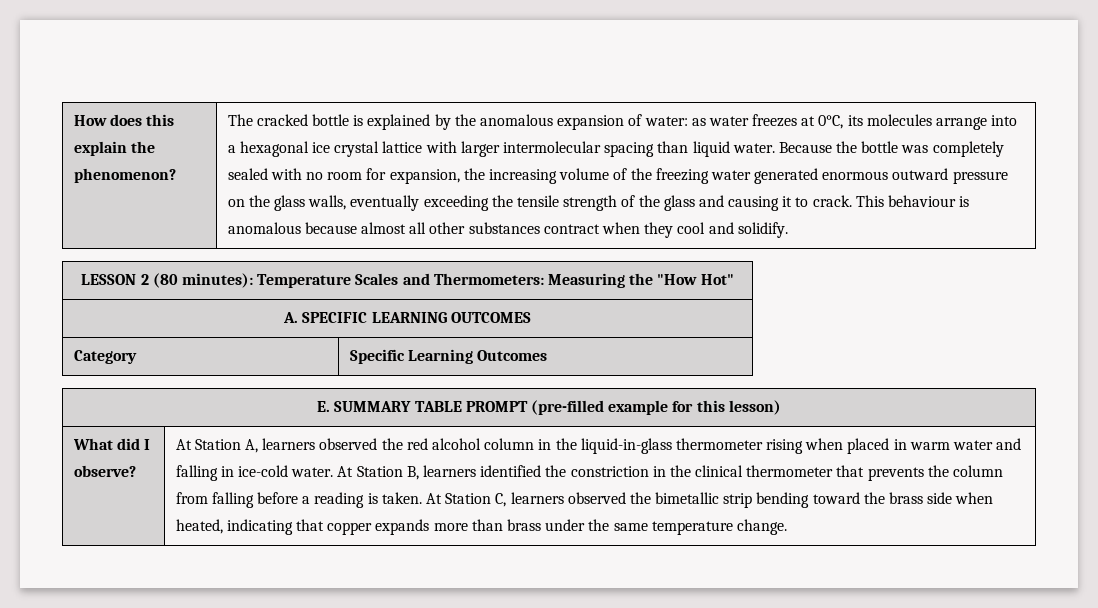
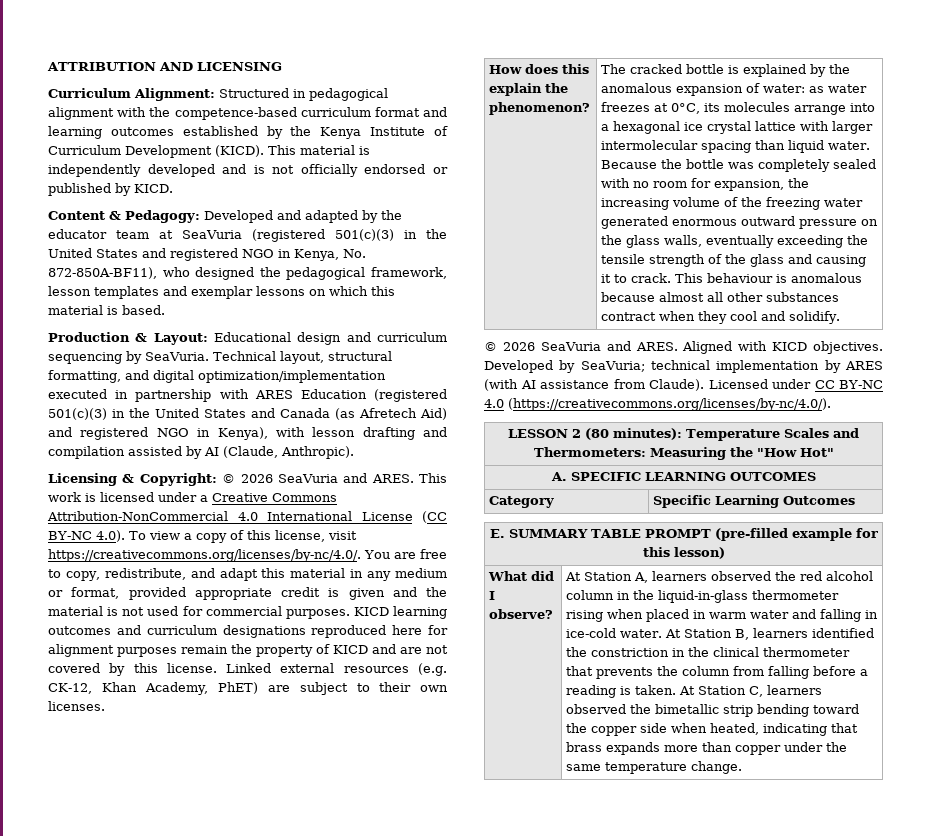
(73, 120) none -> [47,62,282,71] [48,88,388,101] [48,107,447,120] [48,126,448,139] [48,145,370,158] [48,164,448,177] [48,183,173,196] [48,210,402,223] [48,229,447,242] [48,248,366,261] [48,267,447,280] [48,286,395,299] [48,305,165,315] [48,332,447,345] [48,351,392,364] [48,370,386,383] [48,389,447,402] [48,408,447,420] [48,427,447,440] [48,446,354,459] [48,473,447,486] [48,492,337,502] [47,511,447,523] [48,530,357,543] [48,549,447,562] [48,568,447,581] [48,587,447,600] [48,606,447,619] [48,625,448,638] [48,644,448,657] [48,663,447,676] [48,682,448,695] [48,701,105,711] ATTRIBUTION AND LICENSING // Curriculum Alignment: Structured in pedagogical alignment with the competence-based curriculum format and learning outcomes established by the Kenya Institute of Curriculum Development (KICD). This material is independently developed and is not officially endorsed or published by KICD. // Content & Pedagogy: Developed and adapted by the educator team at SeaVuria (registered 501(c)(3) in the United States and registered NGO in Kenya, No. 872-850A-BF11), who designed the pedagogical framework, lesson templates and exemplar lessons on which this material is based. // Production & Layout: Educational design and curriculum sequencing by SeaVuria. Technical layout, structural formatting, and digital optimization/implementation executed in partnership with ARES Education (registered 501(c)(3) in the United States and Canada (as Afretech Aid) and registered NGO in Kenya), with lesson drafting and compilation assisted by AI (Claude, Anthropic). // Licensing & Copyright: © 2026 SeaVuria and ARES. This work is licensed under a Creative Commons Attribution-NonCommercial 4.0 International License (CC BY-NC 4.0). To view a copy of this license, visit https://creativecommons.org/licenses/by-nc/4.0/. You are free to copy, redistribute, and adapt this material in any medium or format, provided appropriate credit is given and the material is not used for commercial purposes. KICD learning outcomes and curriculum designations reproduced here for alignment purposes remain the property of KICD and are not covered by this license. Linked external resources (e.g. CK-12, Khan Academy, PhET) are subject to their own licenses. //
(788, 230) none -> [484,341,883,354] [484,360,883,373] [484,379,884,391] [484,398,831,411] // © 2026 SeaVuria and ARES. Aligned with KICD objectives. Developed by SeaVuria; technical implementation by ARES (with AI assistance from Claude). Licensed under CC BY-NC 4.0 (https://creativecommons.org/licenses/by-nc/4.0/).
[889,492,924,504] brass -> [591,726,638,736] copper
[327,522,373,535] copper -> [566,742,603,752] brass
[506,519,541,531] brass -> [735,745,782,755] copper

